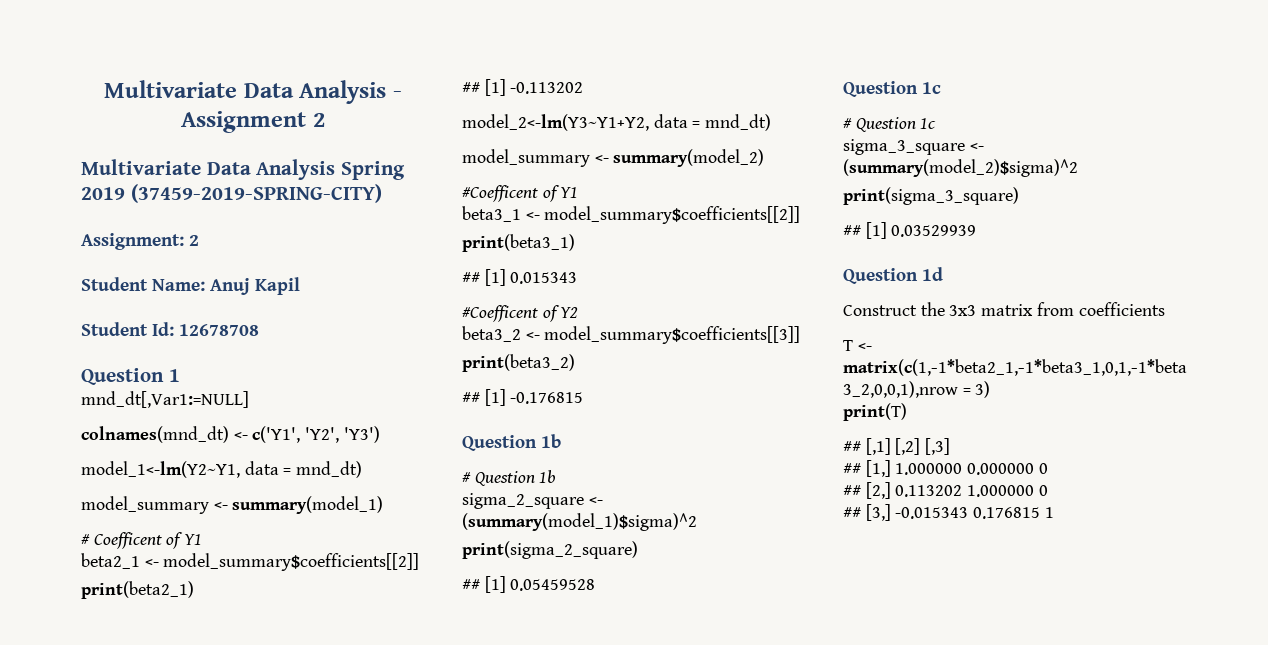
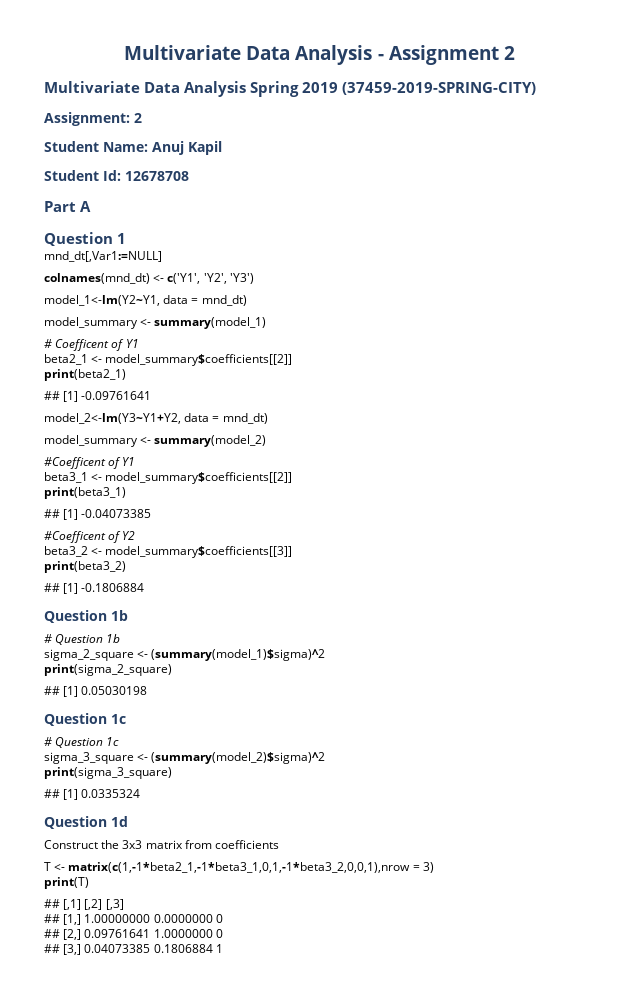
(260, 330) none -> [44,201,92,212] // Part A
[510,82,584,94] -0.113202 -> [81,391,152,400] -0.09761641
[510,272,578,284] 0.015343 -> [81,509,152,518] -0.04073385
[510,392,584,404] -0.176815 -> [81,583,145,592] -0.1806884
[510,579,596,591] 0.05459528 -> [81,686,148,695] 0.05030198
[891,225,977,237] 0.03529939 -> [81,789,141,798] 0.0335324
[895,463,1035,475] 1.000000 0.000000 -> [84,914,213,923] 1.00000000 0.0000000
[895,485,1035,497] 0.113202 1.000000 -> [84,929,213,938] 0.09761641 1.0000000
[895,507,1041,519] -0.015343 0.176815 -> [84,944,213,953] 0.04073385 0.1806884

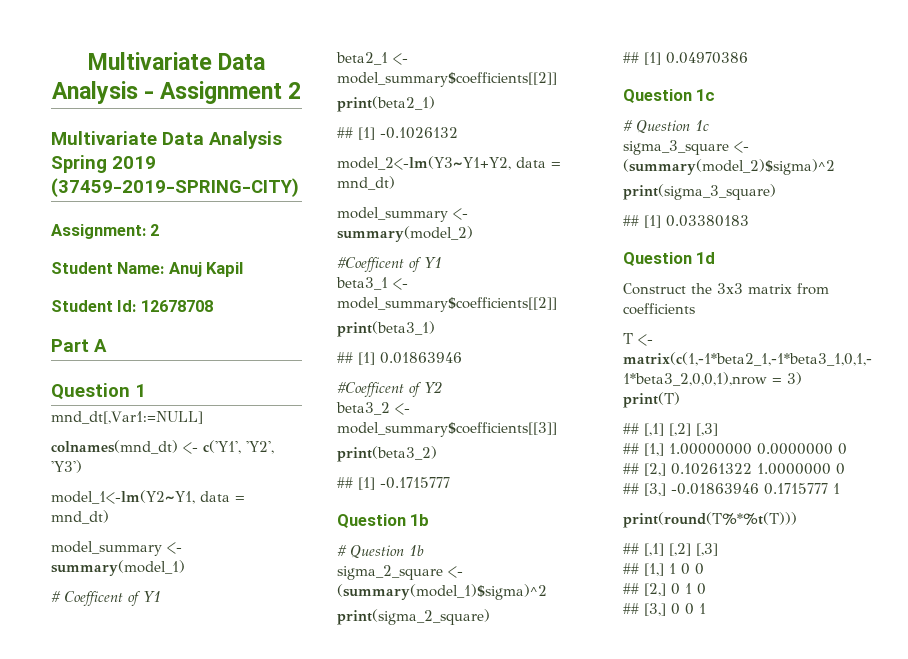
[81,391,152,400] -0.09761641 -> [380,127,458,139] -0.1026132
[81,509,152,518] -0.04073385 -> [380,352,462,364] 0.01863946
[81,583,145,592] -0.1806884 -> [380,477,450,489] -0.1715777
[81,686,148,695] 0.05030198 -> [666,52,748,64] 0.04970386
[81,789,141,798] 0.0335324 -> [666,215,749,227] 0.03380183
[84,929,151,938] 0.09761641 -> [671,463,752,475] 0.10261322
[84,944,223,953] 0.04073385 0.1806884 1 -> [671,483,840,495] [623,512,797,528] [623,543,718,556] [623,563,704,576] [623,583,706,596] [623,603,706,616] -0.01863946 0.1715777 1 // print(round(T%*%t(T))) // ## [,1] [,2] [,3] // ## [1,] 1 0 0 // ## [2,] 0 1 0 // ## [3,] 0 0 1

